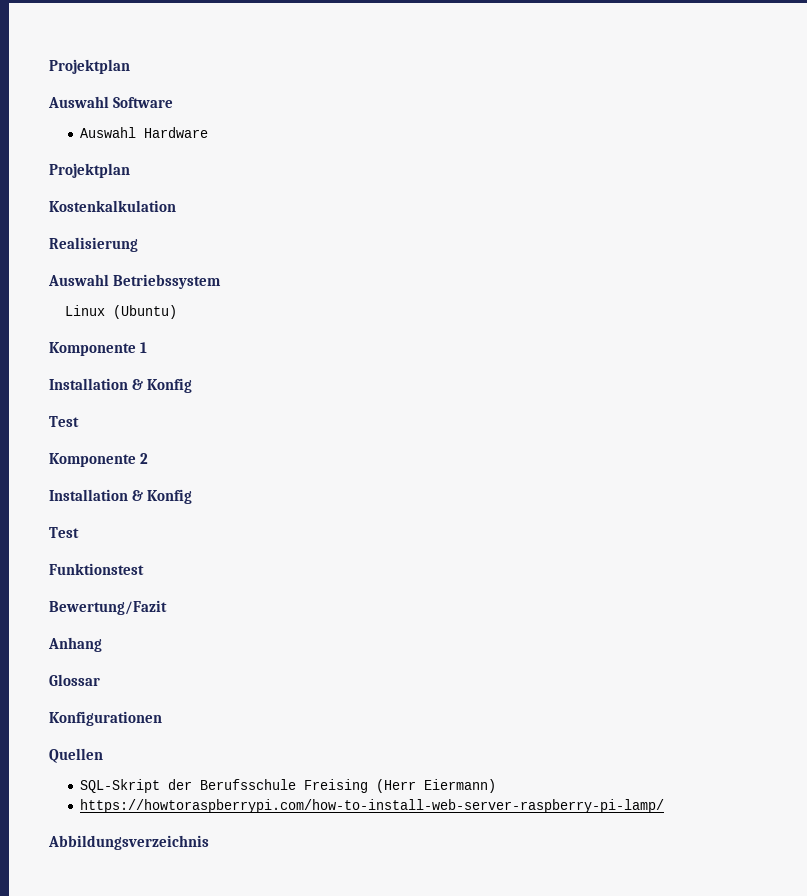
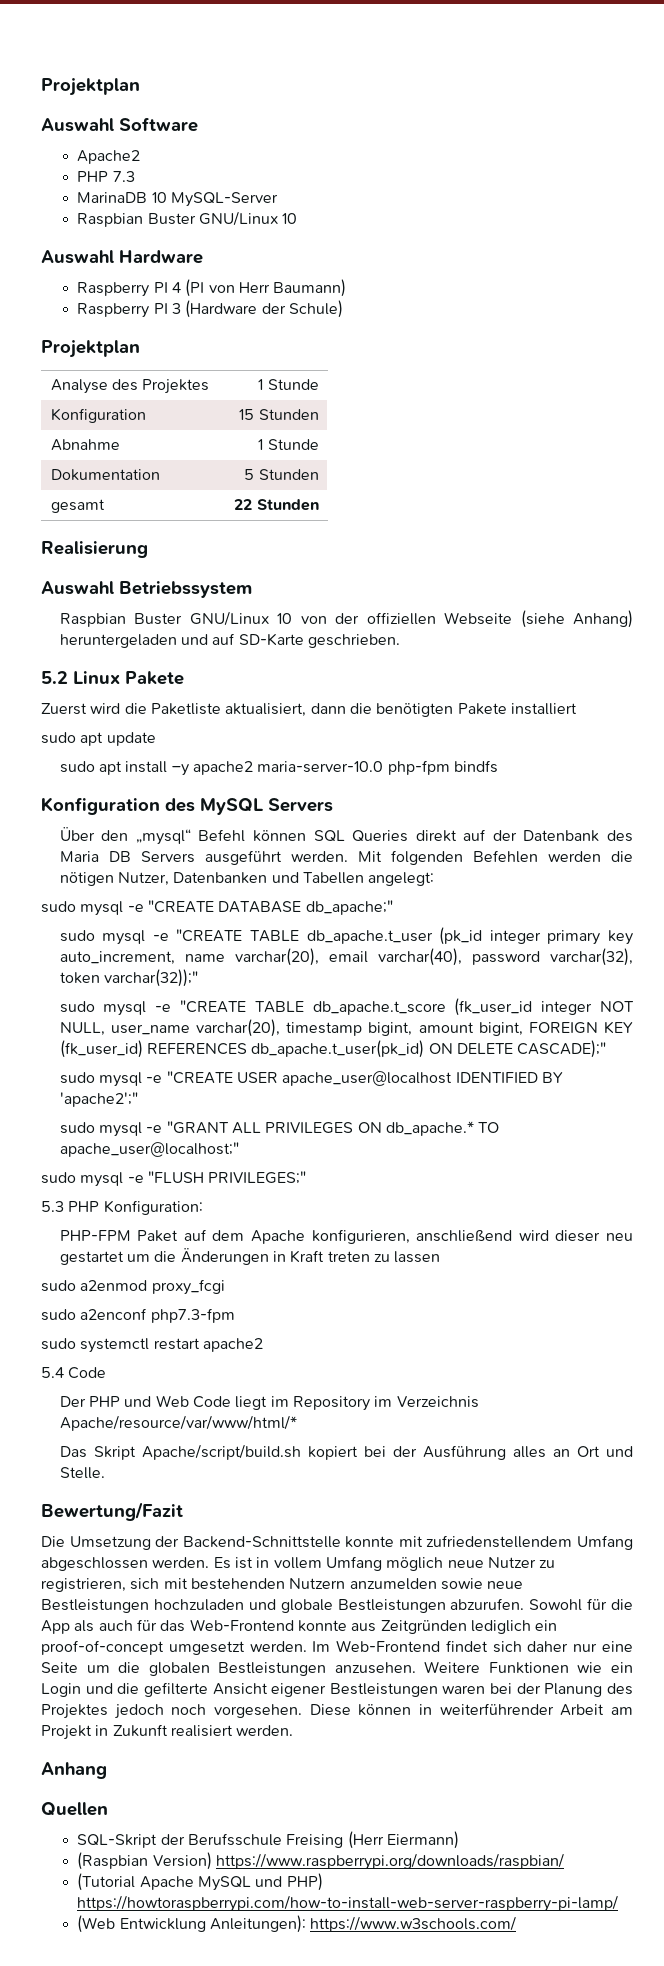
[79,127,208,138] [49,163,130,178] [49,200,176,212] [49,237,138,252] [48,274,222,289] [65,305,178,319] [49,342,148,356] [49,378,193,393] [49,416,79,427] [49,453,149,467] [49,489,193,504] [49,527,79,538] [49,563,144,575] [49,600,167,615] Auswahl Hardware // Projektplan // Kostenkalkulation // Realisierung // Auswahl Betriebssystem // Linux (Ubuntu) // Komponente 1 // Installation & Konfig // Test // Komponente 2 // Installation & Konfig // Test // Funktionstest // Bewertung/Fazit -> [77,150,141,164] [77,171,135,182] [77,192,278,207] [77,211,298,227] [41,250,203,264] [77,279,347,297] [77,300,343,318] [41,340,140,358] [50,379,210,394] [258,379,319,390] [50,408,146,423] [239,409,319,420] [50,439,120,451] [258,439,319,450] [50,469,160,481] [244,469,319,480] [50,499,105,513] [234,499,319,511] [41,541,148,558] [41,581,252,598] [59,610,634,628] [59,633,400,648] [41,671,184,685] [41,703,577,717] [41,732,156,746] [59,760,498,776] [41,797,333,815] [59,827,633,845] [59,850,633,865] [59,872,435,886] [41,900,393,916] [59,927,633,945] [59,948,633,966] [59,969,199,987] [59,998,634,1016] [59,1019,633,1037] [59,1040,607,1058] [59,1071,563,1087] [59,1092,138,1107] [59,1121,500,1137] [59,1142,239,1157] [41,1171,307,1187] [41,1200,203,1215] [59,1229,633,1244] [59,1248,441,1265] [41,1279,225,1295] [41,1308,235,1323] [41,1338,263,1353] [41,1367,107,1379] [59,1395,479,1411] [59,1415,297,1431] [59,1444,633,1460] [59,1467,105,1479] [41,1502,183,1521] [41,1535,633,1550] [41,1556,556,1571] [41,1578,524,1592] [41,1598,633,1613] [41,1619,558,1634] [41,1640,633,1655] [41,1661,633,1676] [41,1682,633,1697] [41,1703,633,1719] [41,1724,294,1740] Apache2 // PHP 7.3 // MarinaDB 10 MySQL-Server // Raspbian Buster GNU/Linux 10 // Auswahl Hardware // Raspberry PI 4 (PI von Herr Baumann) // Raspberry PI 3 (Hardware der Schule) // Projektplan // Analyse des Projektes | 1 Stunde // Konfiguration | 15 Stunden // Abnahme | 1 Stunde // Dokumentation | 5 Stunden // gesamt | 22 Stunden // Realisierung // Auswahl Betriebssystem // Raspbian Buster GNU/Linux 10 von der offiziellen Webseite (siehe Anhang) heruntergeladen und auf SD-Karte geschrieben. // 5.2 Linux Pakete // Zuerst wird die Paketliste aktualisiert, dann die benötigten Pakete installiert // sudo apt update // sudo apt install –y apache2 maria-server-10.0 php-fpm bindfs // Konfiguration des MySQL Servers // Über den „mysql“ Befehl können SQL Queries direkt auf der Datenbank des Maria DB Servers ausgeführt werden. Mit folgenden Befehlen werden die nötigen Nutzer, Datenbanken und Tabellen angelegt: // sudo mysql -e "CREATE DATABASE db_apache;" // sudo mysql -e "CREATE TABLE db_apache.t_user (pk_id integer primary key auto_increment, name varchar(20), email varchar(40), password varchar(32), token varchar(32));" // sudo mysql -e "CREATE TABLE db_apache.t_score (fk_user_id integer NOT NULL, user_name varchar(20), timestamp bigint, amount bigint, FOREIGN KEY (fk_user_id) REFERENCES db_apache.t_user(pk_id) ON DELETE CASCADE);" // sudo mysql -e "CREATE USER apache_user@localhost IDENTIFIED BY 'apache2';" // sudo mysql -e "GRANT ALL PRIVILEGES ON db_apache.* TO apache_user@localhost;" // sudo mysql -e "FLUSH PRIVILEGES;" // 5.3 PHP Konfiguration: // PHP-FPM Paket auf dem Apache konfigurieren, anschließend wird dieser neu gestartet um die Änderungen in Kraft treten zu lassen // sudo a2enmod proxy_fcgi // sudo a2enconf php7.3-fpm // sudo systemctl restart apache2 // 5.4 Code // Der PHP und Web Code liegt im Repository im Verzeichnis Apache/resource/var/www/html/* // Das Skript Apache/script/build.sh kopiert bei der Ausführung alles an Ort und Stelle. // Bewertung/Fazit // Die Umsetzung der Backend-Schnittstelle konnte mit zufriedenstellendem Umfang abgeschlossen werden. Es ist in vollem Umfang möglich neue Nutzer zu registrieren, sich mit bestehenden Nutzern anzumelden sowie neue Bestleistungen hochzuladen und globale Bestleistungen abzurufen. Sowohl für die App als auch für das Web-Frontend konnte aus Zeitgründen lediglich ein proof-of-concept umgesetzt werden. Im Web-Frontend findet sich daher nur eine Seite um die globalen Bestleistungen anzusehen. Weitere Funktionen wie ein Login und die gefilterte Ansicht eigener Bestleistungen waren bei der Planung des Projektes jedoch noch vorgesehen. Diese können in weiterführender Arbeit am Projekt in Zukunft realisiert werden.
[49,674,100,686] [49,711,162,726] // Glossar // Konfigurationen -> (107, 1770) none
[79,799,664,813] [48,835,209,850] https://howtoraspberrypi.com/how-to-install-web-server-raspberry-pi-lamp/ // Abbildungsverzeichnis -> [77,1852,564,1870] [77,1873,323,1891] [77,1895,619,1912] [77,1915,517,1933] (Raspbian Version) https://www.raspberrypi.org/downloads/raspbian/ // (Tutorial Apache MySQL und PHP) https://howtoraspberrypi.com/how-to-install-web-server-raspberry-pi-lamp/ // (Web Entwicklung Anleitungen): https://www.w3schools.com/

